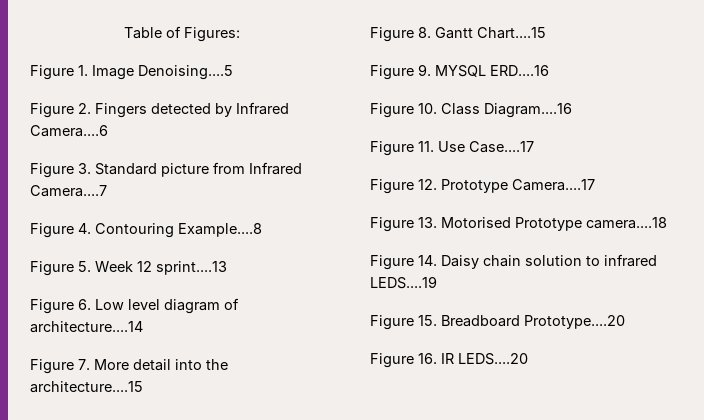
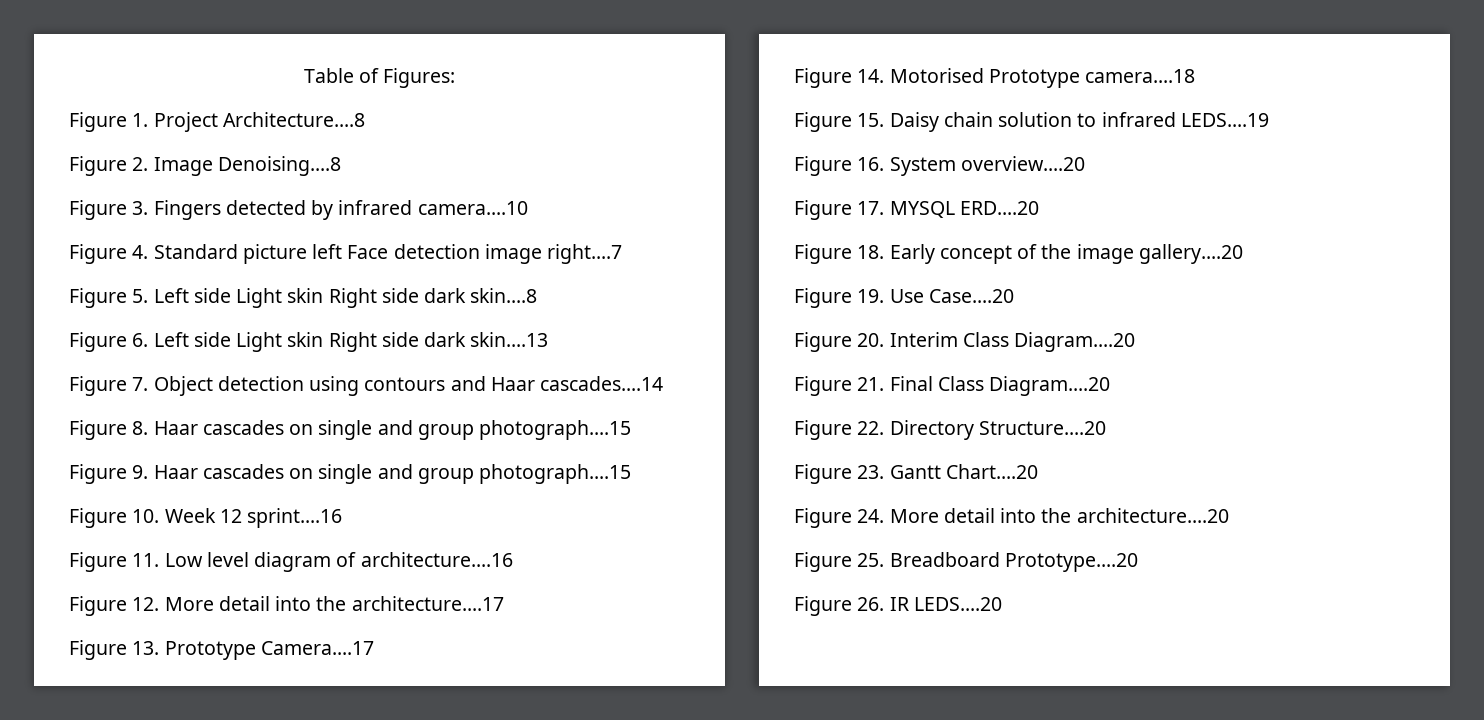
[92,65,233,80] Image Denoising....5 -> [153,112,365,132] Project Architecture....8
[95,102,289,118] [30,125,108,137] [30,162,302,178] [30,185,107,197] [30,223,262,238] [30,261,227,276] [30,299,91,314] Fingers detected by Infrared Camera....6 // Figure 3. Standard picture from Infrared Camera....7 // Figure 4. Contouring Example....8 // Figure 5. Week 12 sprint....13 // Figure 6. -> [153,156,341,176] [69,200,528,220] [69,244,623,264] [69,288,538,308] [69,332,549,352] [69,376,664,396] [69,420,632,440] [69,464,632,484] [69,508,343,528] [69,552,160,572] Image Denoising....8 // Figure 3. Fingers detected by infrared camera....10 // Figure 4. Standard picture left Face detection image right....7 // Figure 5. Left side Light skin Right side dark skin....8 // Figure 6. Left side Light skin Right side dark skin....13 // Figure 7. Object detection using contours and Haar cascades....14 // Figure 8. Haar cascades on single and group photograph....15 // Figure 9. Haar cascades on single and group photograph....15 // Figure 10. Week 12 sprint....16 // Figure 11.
[30,321,143,333] [30,359,228,374] [30,381,143,393] [370,27,546,42] [370,64,549,80] [370,103,572,118] [370,141,534,156] [370,179,437,194] architecture....14 // Figure 7. More detail into the architecture....15 // Figure 8. Gantt Chart....15 // Figure 9. MYSQL ERD....16 // Figure 10. Class Diagram....16 // Figure 11. Use Case....17 // Figure 12. -> [360,552,513,567] [69,596,504,616] [69,640,160,660] architecture....16 // Figure 12. More detail into the architecture....17 // Figure 13.
[418,217,437,228] 13. -> [857,69,885,83] 14.
[418,255,437,266] 14. -> [857,113,885,127] 15.
[418,315,437,326] 15. -> [857,156,1085,176] [794,200,1039,220] [794,244,1243,264] [794,288,1014,308] [794,332,1136,352] [794,376,1111,396] [794,420,1106,440] [794,464,1038,484] [794,508,1229,528] [794,552,885,572] 16. System overview....20 // Figure 17. MYSQL ERD....20 // Figure 18. Early concept of the image gallery....20 // Figure 19. Use Case....20 // Figure 20. Interim Class Diagram....20 // Figure 21. Final Class Diagram....20 // Figure 22. Directory Structure....20 // Figure 23. Gantt Chart....20 // Figure 24. More detail into the architecture....20 // Figure 25.
[418,353,437,364] 16. -> [857,597,885,611] 26.

